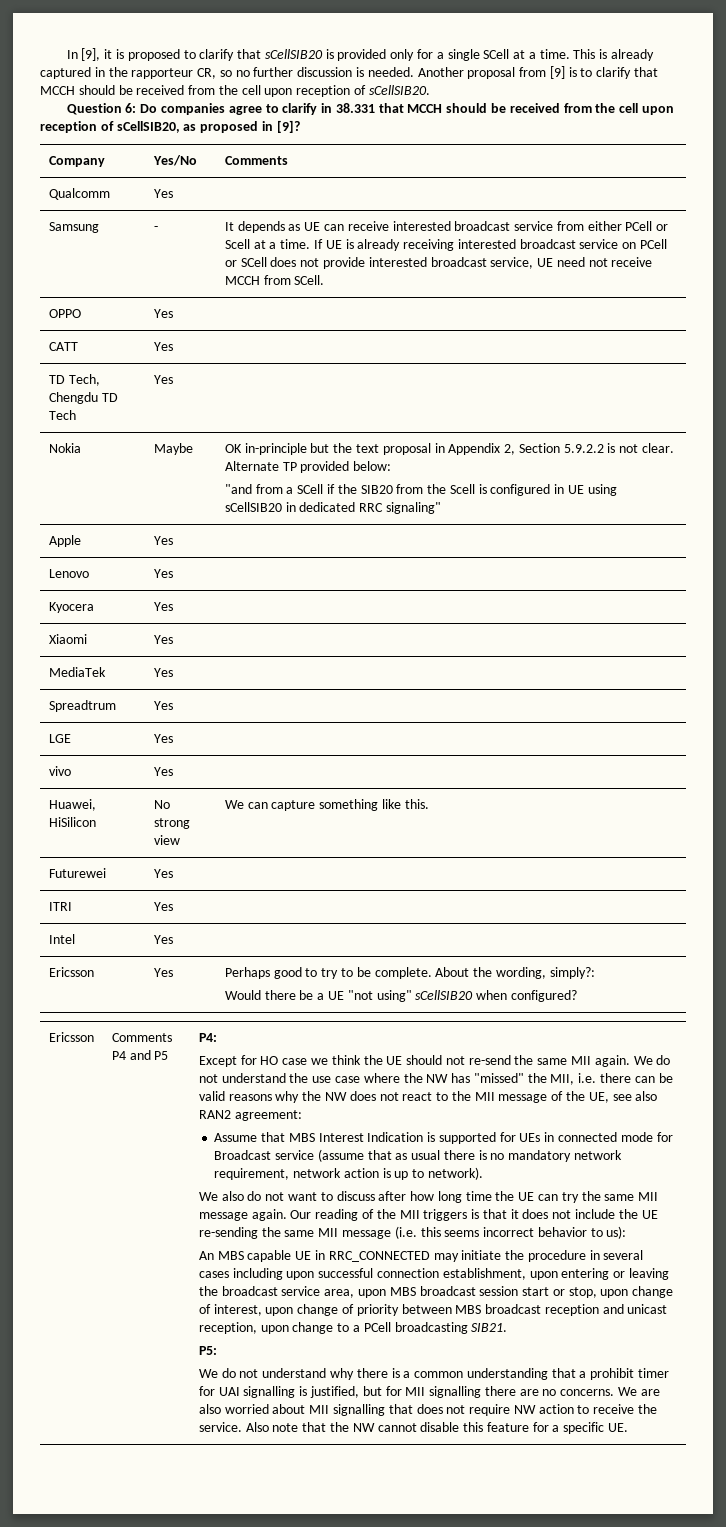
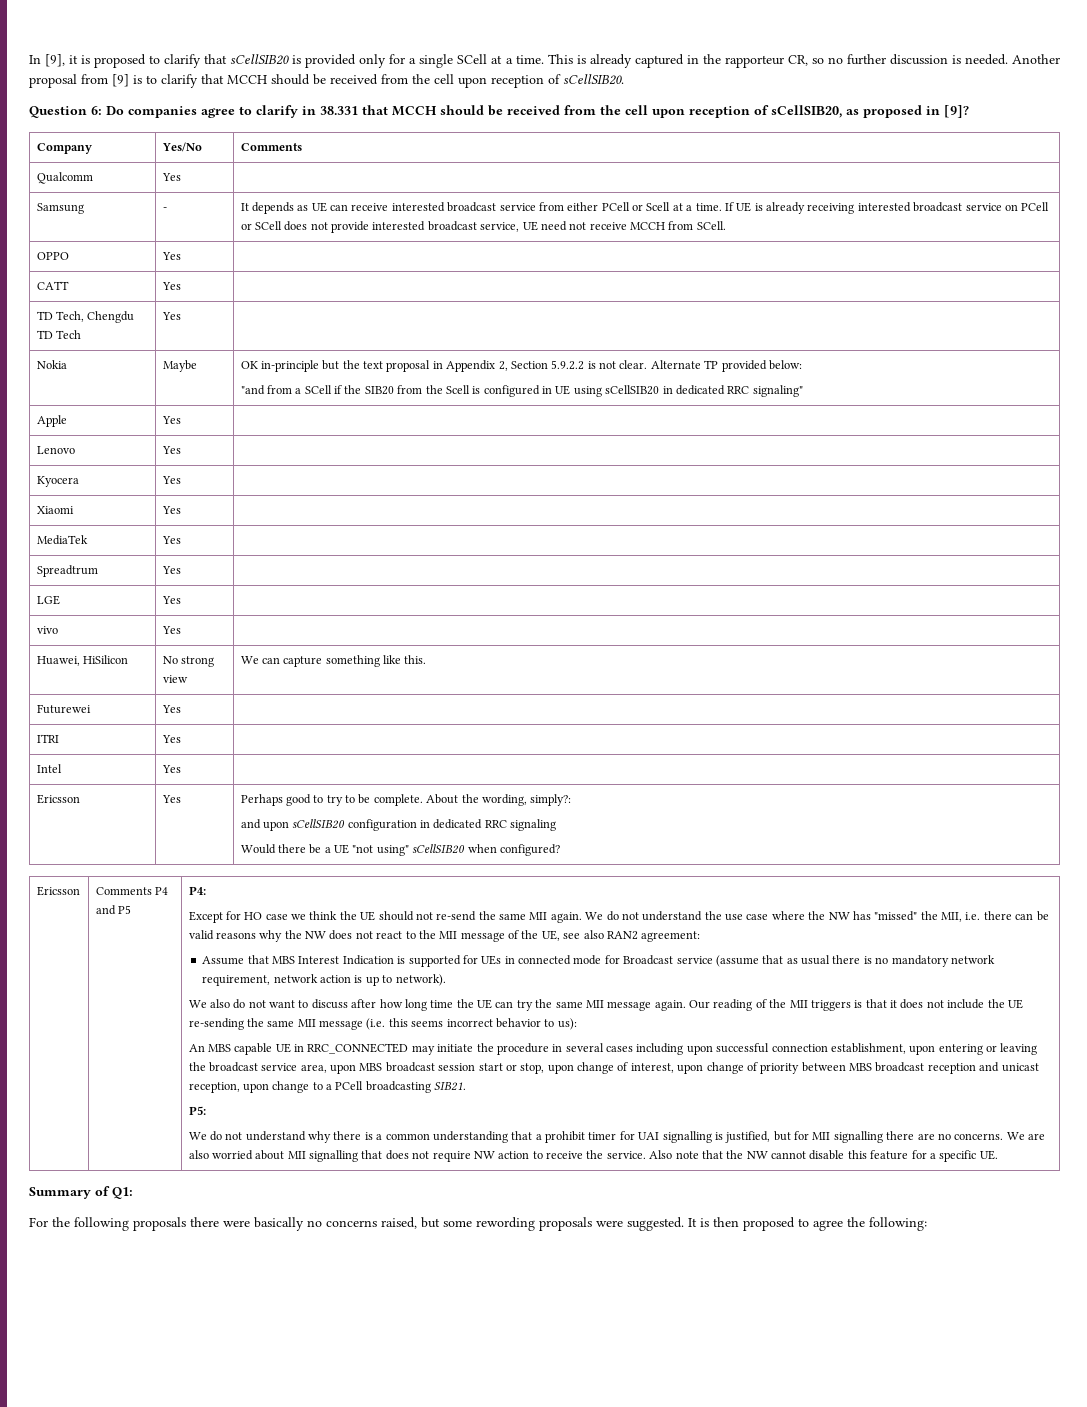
(595, 973) none -> [240,819,557,831] // and upon sCellSIB20 configuration in dedicated RRC signaling
(628, 1427) none -> [29,1186,133,1199] [29,1217,927,1231] // Summary of Q1: // For the following proposals there were basically no concerns raised, but some rewording proposals were suggested. It is then proposed to agree the following:

